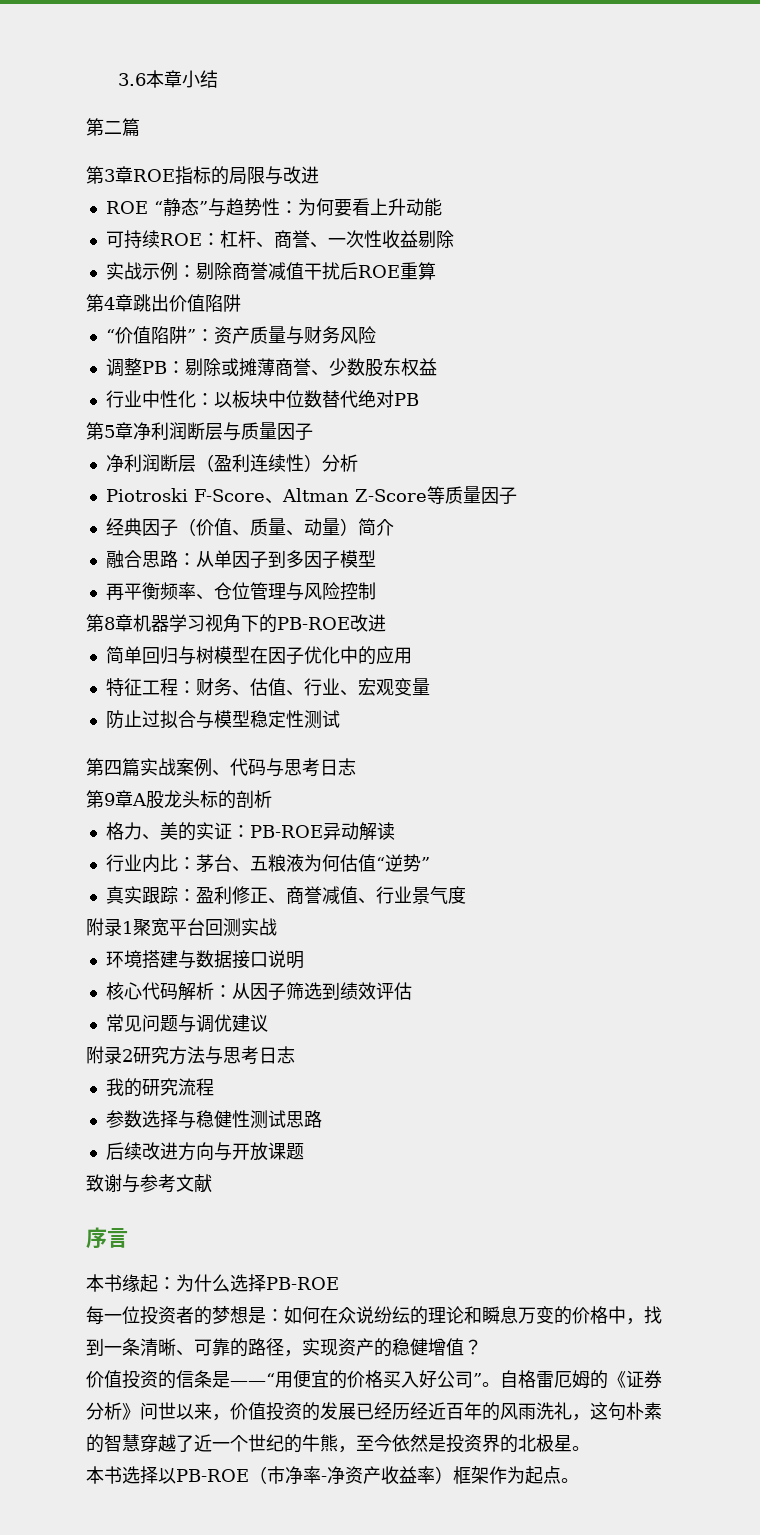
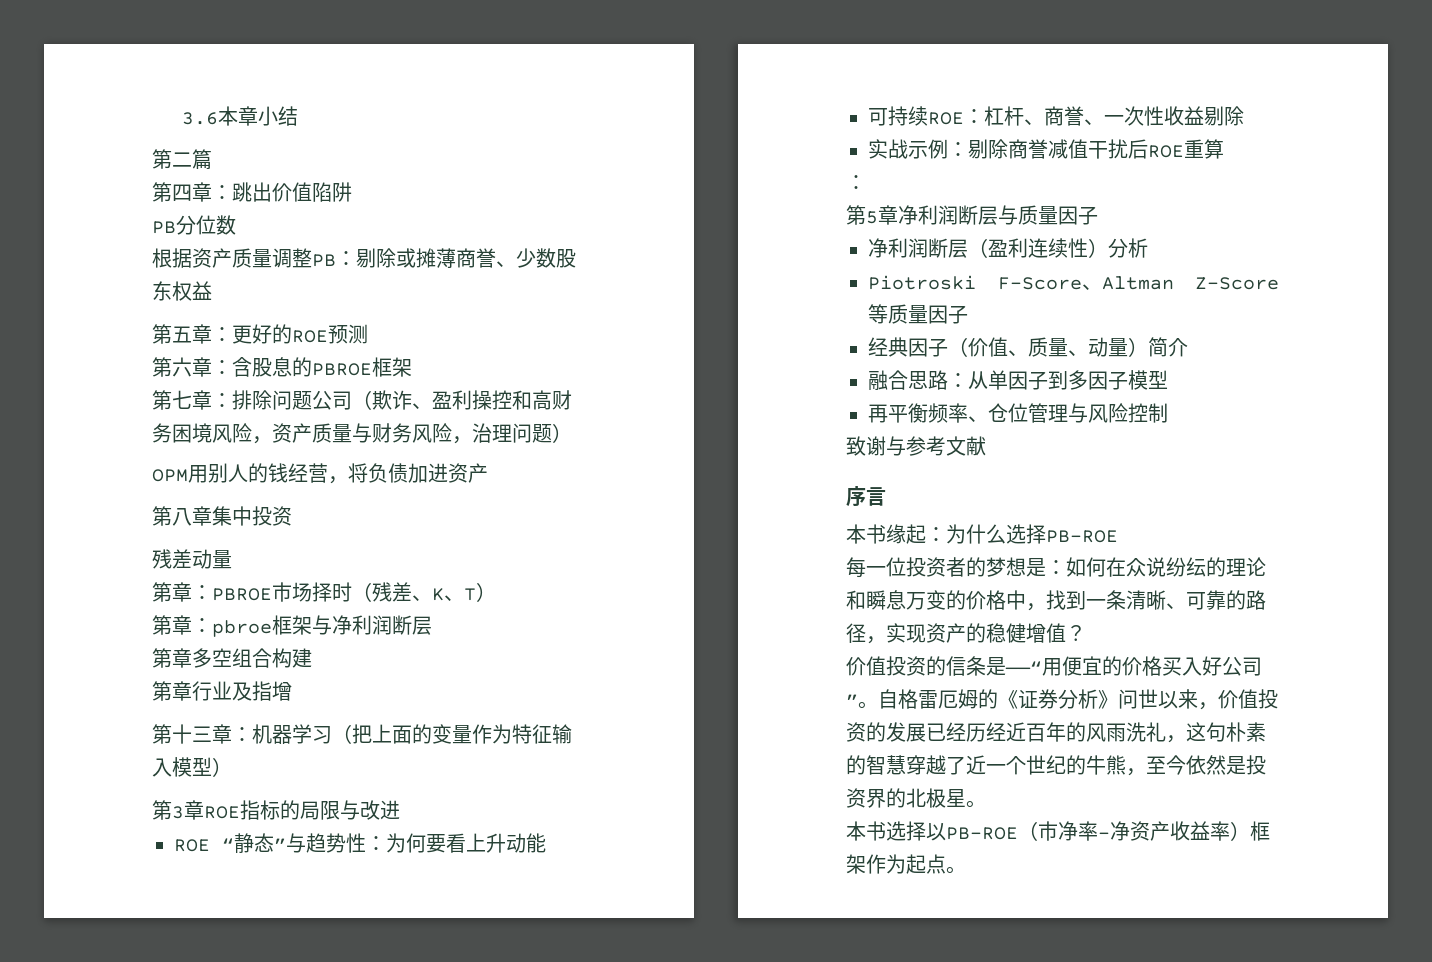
(140, 127) none -> [152,182,352,202] [152,215,236,235] [152,248,576,268] [152,281,212,301] [152,324,368,344] [152,357,412,377] [152,390,572,410] [152,423,572,444] [152,463,488,484] [152,506,292,526] [152,549,232,569] [152,582,496,602] [152,615,432,637] [152,648,312,668] [152,681,292,701] [152,724,572,744] [152,757,232,777] // 第四章：跳出价值陷阱 // PB分位数 // 根据资产质量调整PB：剔除或摊薄商誉、少数股东权益 // 第五章：更好的ROE预测 // 第六章：含股息的PBROE框架 // 第七章：排除问题公司（欺诈、盈利操控和高财务困境风险，资产质量与财务风险，治理问题） // OPM用别人的钱经营，将负债加进资产 // 第八章集中投资 // 残差动量 // 第章：PBROE市场择时（残差、K、T） // 第章：pbroe框架与净利润断层 // 第章多空组合构建 // 第章行业及指增 // 第十三章：机器学习（把上面的变量作为特征输入模型）
[86,294,241,312] [105,326,376,345] [105,358,437,377] [105,390,419,408] 第4章跳出价值陷阱 // “价值陷阱”：资产质量与财务风险 // 调整PB：剔除或摊薄商誉、少数股东权益 // 行业中性化：以板块中位数替代绝对PB -> [846,175,866,190] ：
[86,614,386,633] [105,646,412,665] [105,678,430,696] [105,710,340,729] [86,758,356,777] [86,790,272,809] [105,822,395,841] [105,854,430,873] [105,886,466,904] [86,918,277,937] [105,950,304,969] [105,982,412,1001] [105,1014,268,1033] [86,1046,295,1065] [105,1078,214,1097] [105,1110,322,1129] [105,1142,304,1161] // 第8章机器学习视角下的PB-ROE改进 // 简单回归与树模型在因子优化中的应用 // 特征工程：财务、估值、行业、宏观变量 // 防止过拟合与模型稳定性测试 // 第四篇实战案例、代码与思考日志 // 第9章A股龙头标的剖析 // 格力、美的实证：PB-ROE异动解读 // 行业内比：茅台、五粮液为何估值“逆势” // 真实跟踪：盈利修正、商誉减值、行业景气度 // 附录1聚宽平台回测实战 // 环境搭建与数据接口说明 // 核心代码解析：从因子筛选到绩效评估 // 常见问题与调优建议 // 附录2研究方法与思考日志 // 我的研究流程 // 参数选择与稳健性测试思路 // 后续改进方向与开放课题 -> (1168, 413) none

